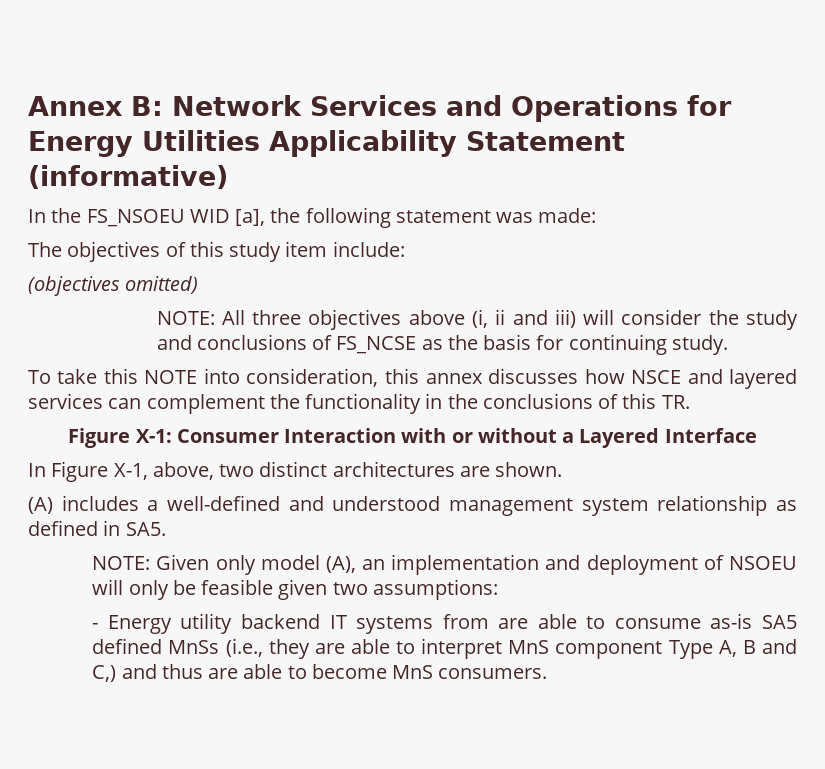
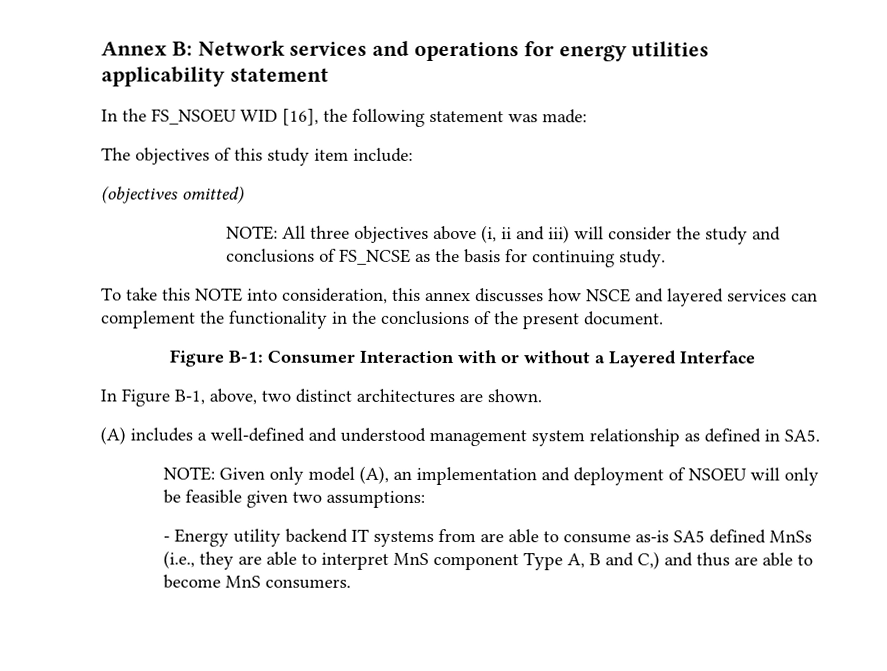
[310,95,732,122] [28,130,625,157] [28,165,228,189] Services and Operations for Energy Utilities Applicability Statement (informative) -> [289,40,710,62] [101,66,329,87] services and operations for energy utilities applicability statement
[235,209,266,226] [a], -> [282,108,319,126] [16],
[622,393,690,409] [68,428,172,448] this TR. // Figure X-1: -> [494,311,664,330] [168,349,263,367] the present document. // Figure B-1:
[113,463,148,480] X-1, -> [174,389,205,405] B-1,

